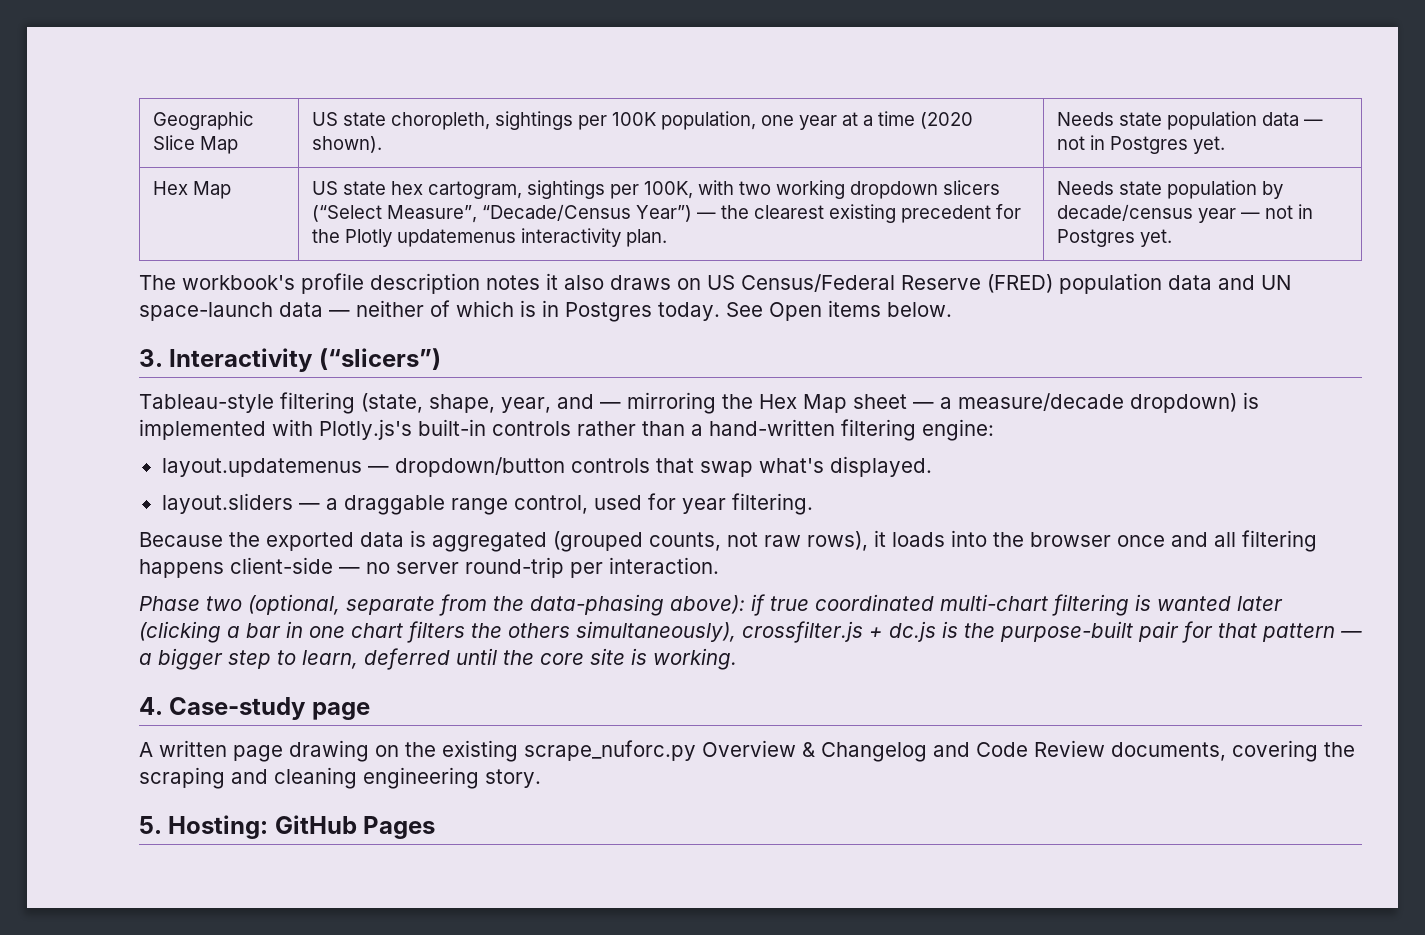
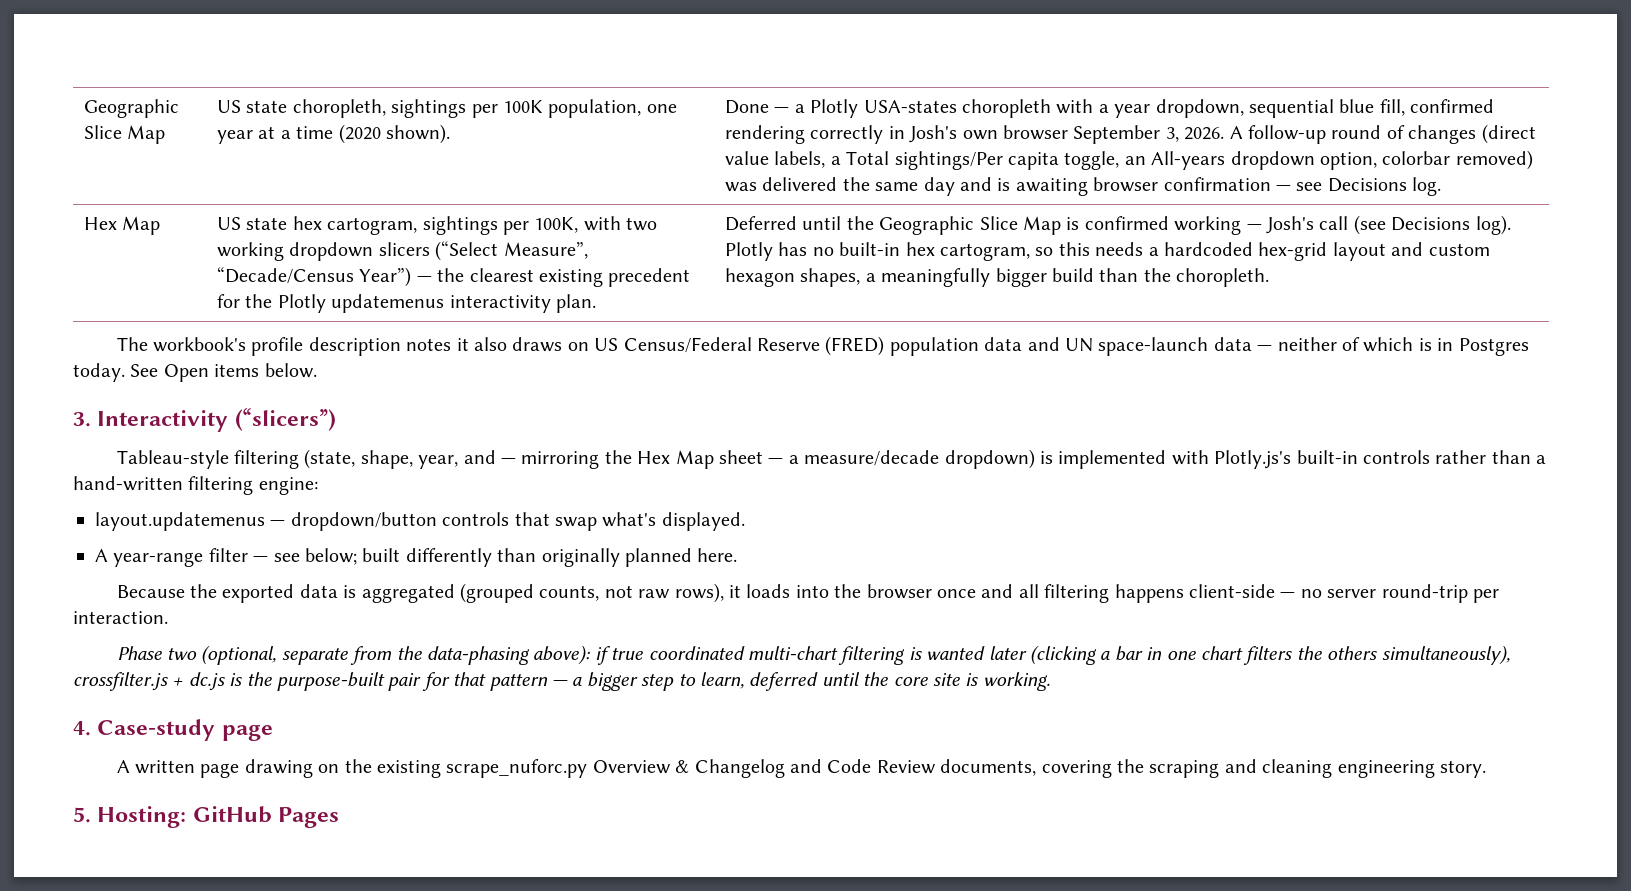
[1057,111,1324,130] [1057,135,1226,154] Needs state population data — not in Postgres yet. -> [725,99,1495,118] [725,124,1536,144] [725,150,1533,170] [725,177,1442,196] Done — a Plotly USA-states choropleth with a year dropdown, sequential blue fill, confirmed rendering correctly in Josh's own browser September 3, 2026. A follow-up round of changes (direct value labels, a Total sightings/Per capita toggle, an All-years dropdown option, colorbar removed) was delivered the same day and is awaiting browser confirmation — see Decisions log.
[1057,180,1284,199] [1057,204,1314,223] [1057,229,1173,247] Needs state population by decade/census year — not in Postgres yet. -> [725,215,1511,235] [725,242,1490,261] [725,268,1270,287] Deferred until the Geographic Slice Map is confirmed working — Josh's call (see Decisions log). Plotly has no built-in hex cartogram, so this needs a hardcoded hex-grid layout and custom hexagon shapes, a meaningfully bigger build than the choropleth.
[161,493,813,515] layout.sliders — a draggable range control, used for year filtering. -> [95,548,738,567] A year-range filter — see below; built differently than originally planned here.

